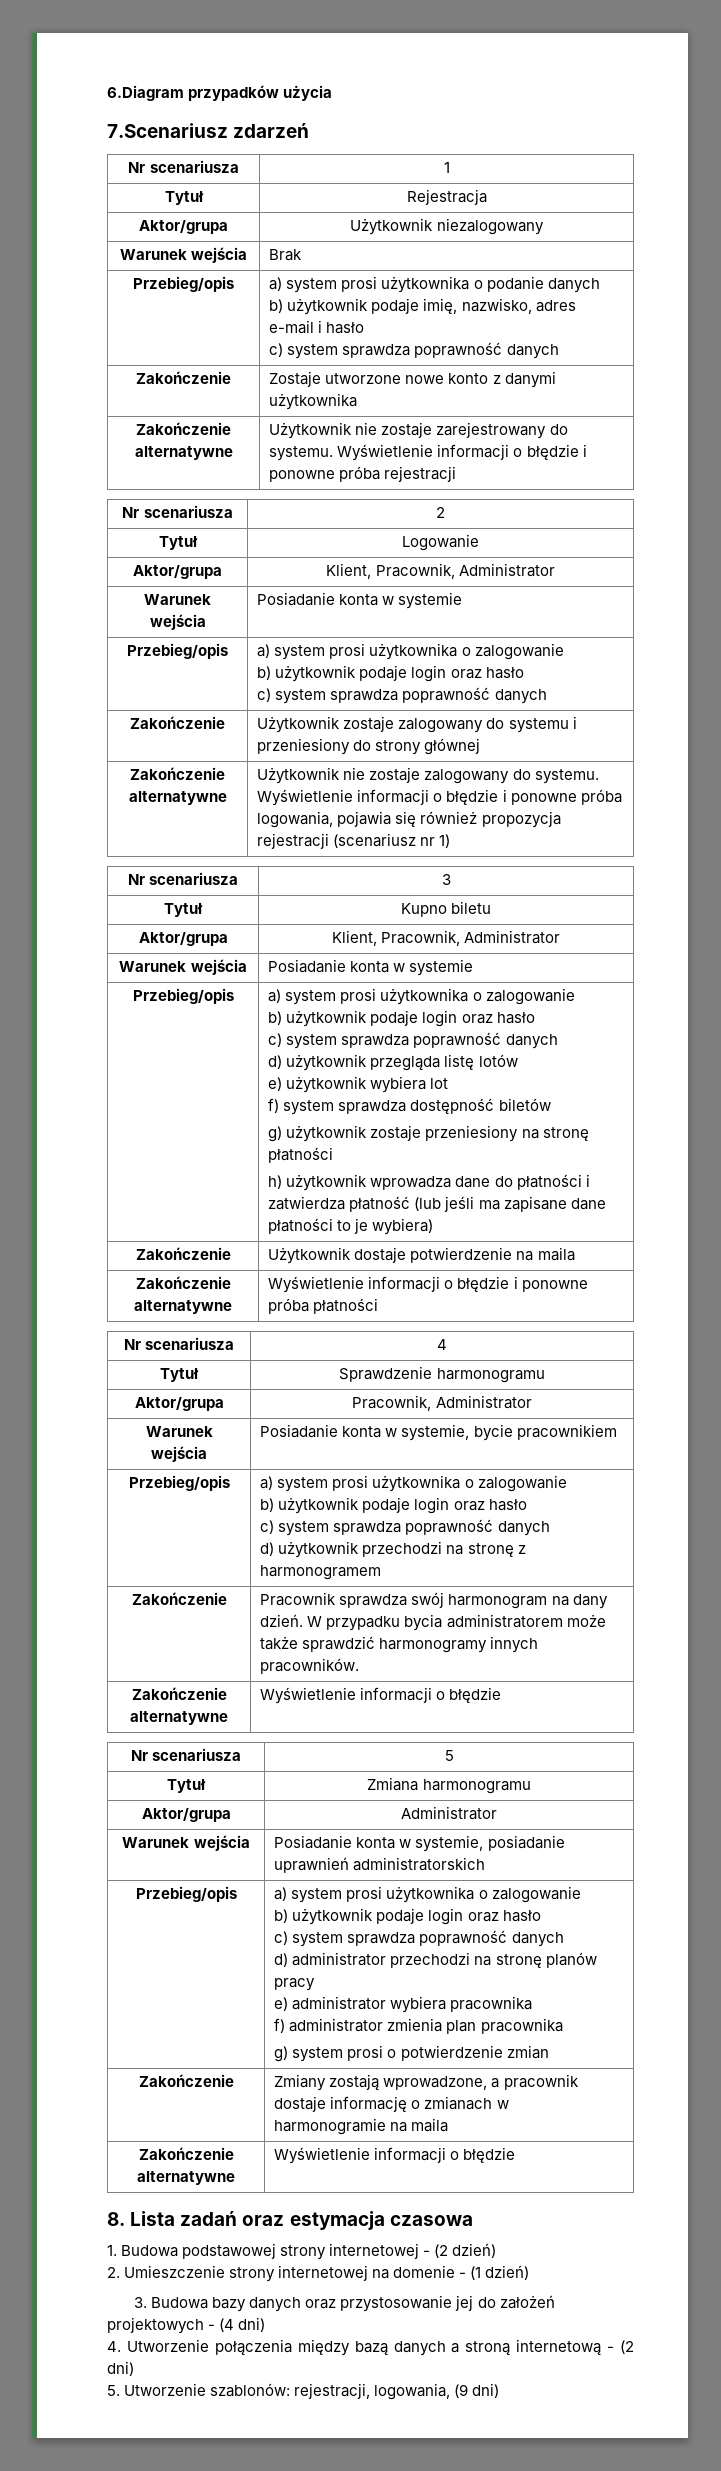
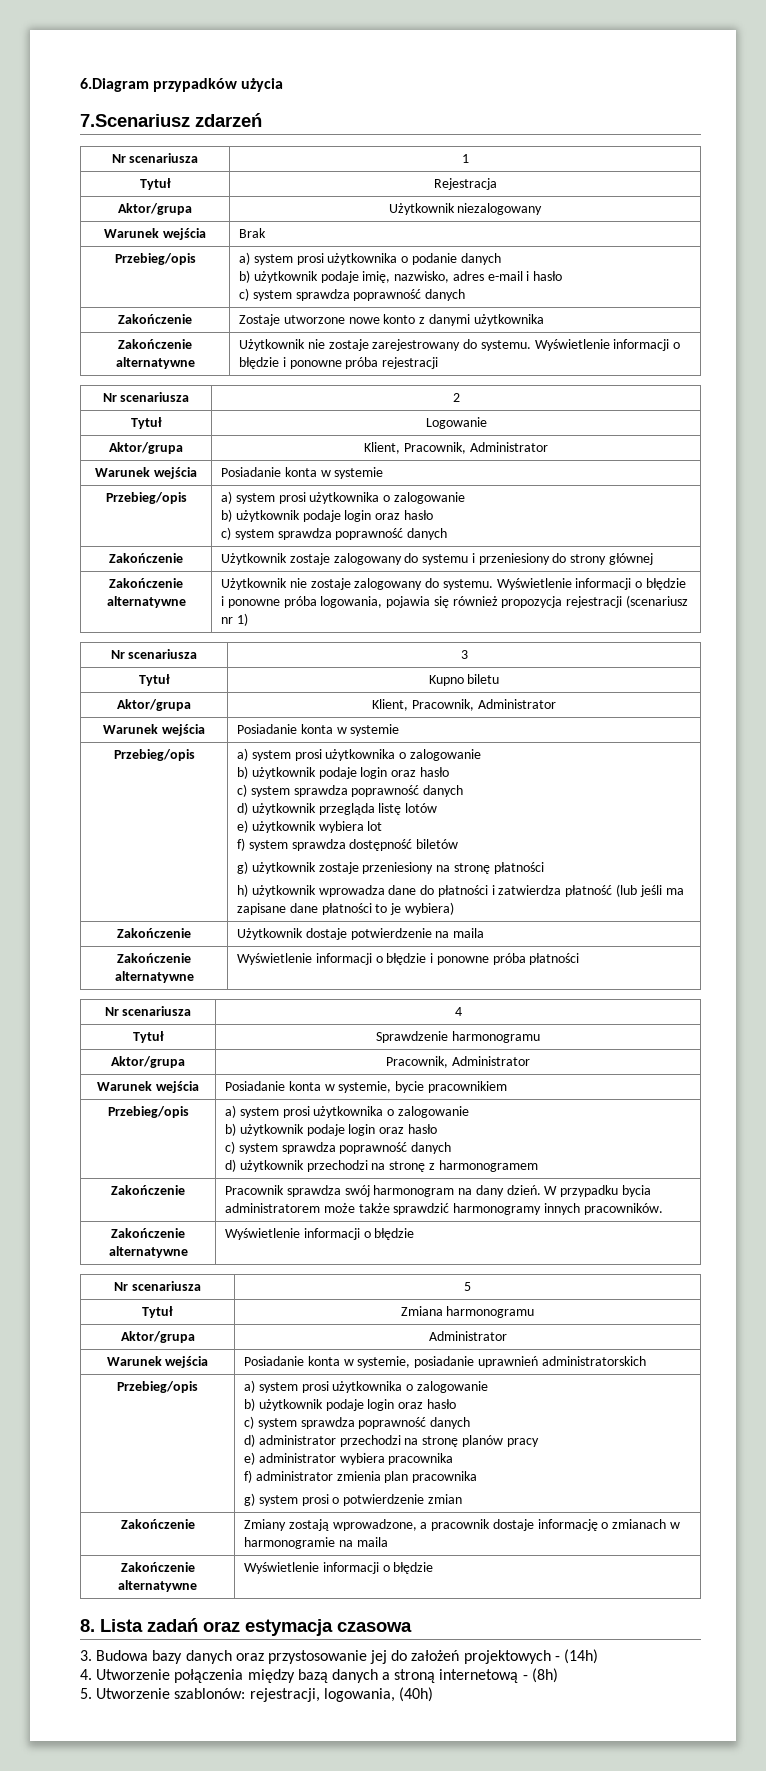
[107,2243,497,2260] [107,2265,530,2282] // 1. Budowa podstawowej strony internetowej - (2 dzień) // 2. Umieszczenie strony internetowej na domenie - (1 dzień) -> (412, 1627) none
[219,2317,266,2332] (4 dni) -> [564,1649,599,1664] (14h)
[619,2340,634,2354] [107,2361,134,2376] (2 dni) -> [531,1668,558,1683] (8h)
[454,2383,500,2398] (9 dni) -> [398,1687,433,1702] (40h)

